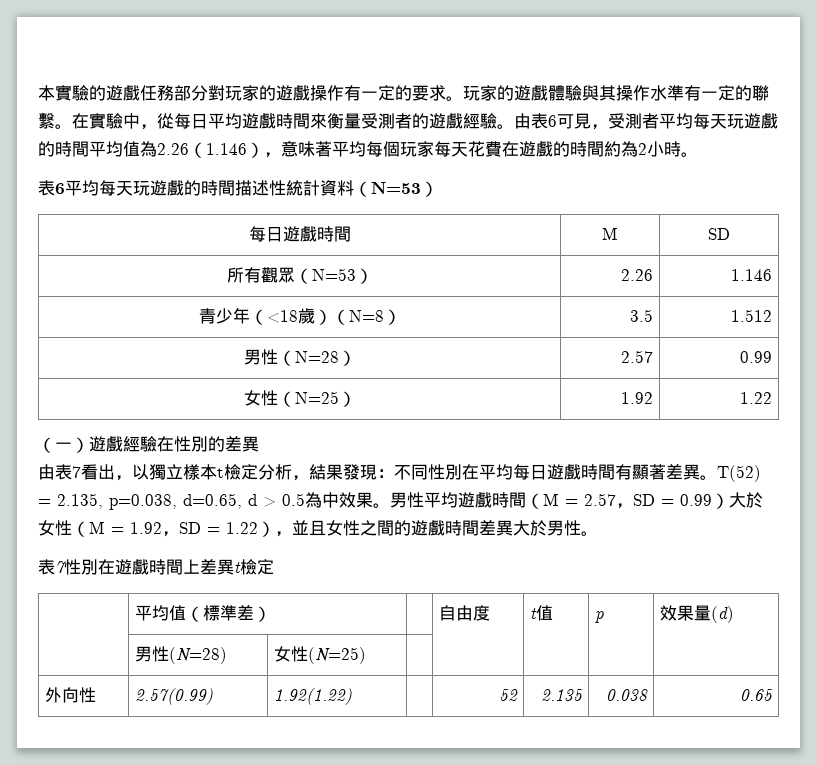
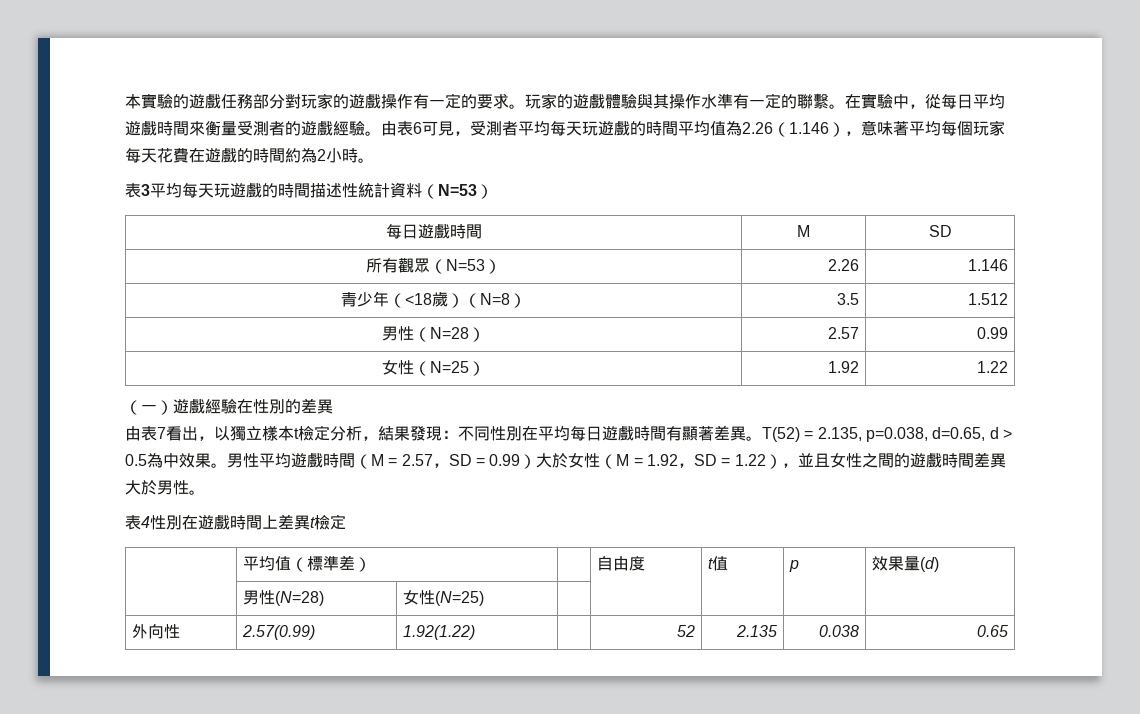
[55,183,65,194] 6 -> [141,184,150,196] 3
[55,561,66,573] 7 -> [141,516,150,528] 4

